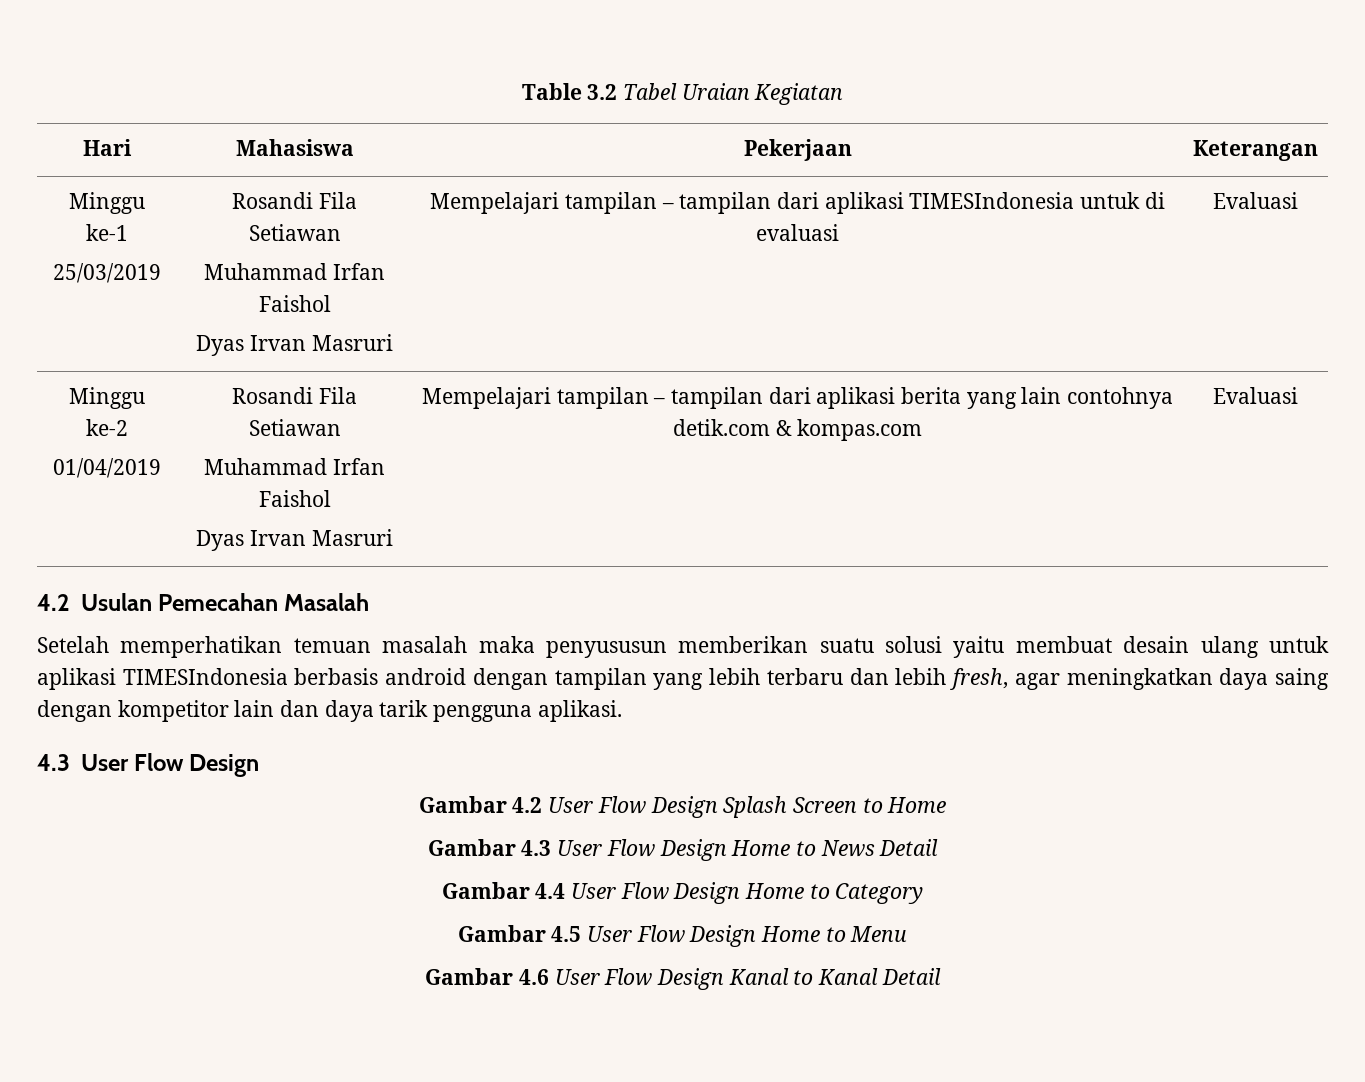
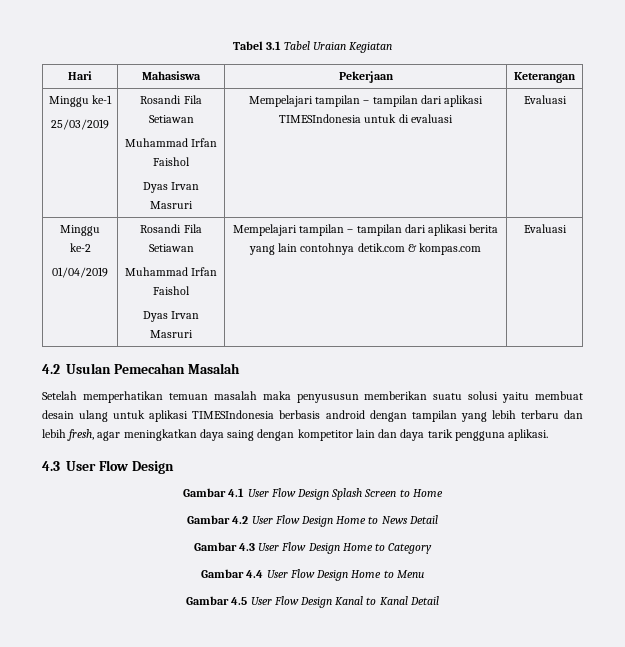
[521,83,618,100] Table 3.2 -> [232,41,281,50] Tabel 3.1
[512,797,543,813] 4.2 -> [228,488,245,497] 4.1
[521,840,552,856] 4.3 -> [232,516,249,524] 4.2
[535,883,566,899] 4.4 -> [238,543,255,551] 4.3
[551,926,582,942] 4.5 -> [246,570,264,578] 4.4
[518,969,549,985] 4.6 -> [231,597,248,605] 4.5

